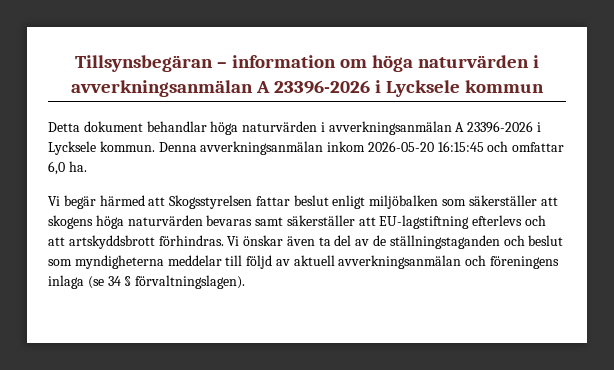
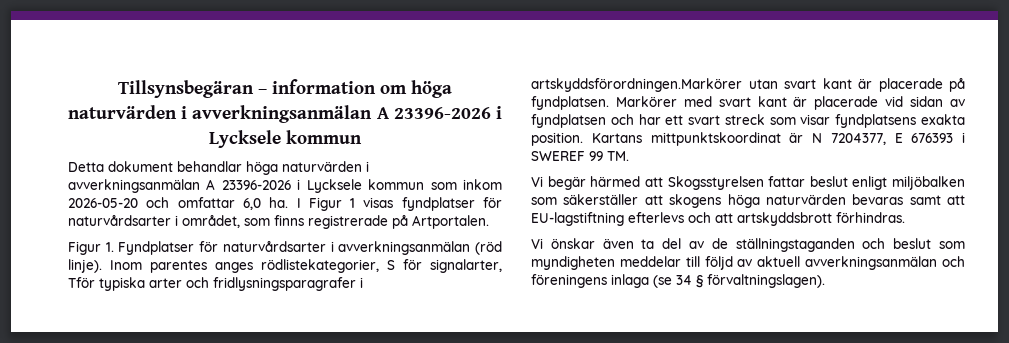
[99,141,324,155] kommun. Denna avverkningsanmälan -> [368,179,457,190] kommun som
[437,141,484,152] 16:15:45 -> (138, 203) none
(87, 166) none -> [296,197,503,211] [68,214,489,229] [68,240,503,255] [68,259,502,273] [68,277,363,291] [531,77,965,92] [531,96,966,110] [531,114,965,128] [531,132,965,146] [531,151,629,161] I Figur 1 visas fyndplatser för naturvårdsarter i området, som finns registrerade på Artportalen. // Figur 1. Fyndplatser för naturvårdsarter i avverkningsanmälan (röd linje). Inom parentes anges rödlistekategorier, S för signalarter, Tför typiska arter och fridlysningsparagrafer i artskyddsförordningen.Markörer utan svart kant är placerade på fyndplatsen. Markörer med svart kant är placerade vid sidan av fyndplatsen och har ett svart streck som visar fyndplatsens exakta position. Kartans mittpunktskoordinat är N 7204377, E 676393 i SWEREF 99 TM.
[286,215,355,226] säkerställer -> (941, 200) none
(224, 240) none -> (905, 217) //
[74,255,164,269] myndigheterna -> [531,256,615,270] myndigheten

